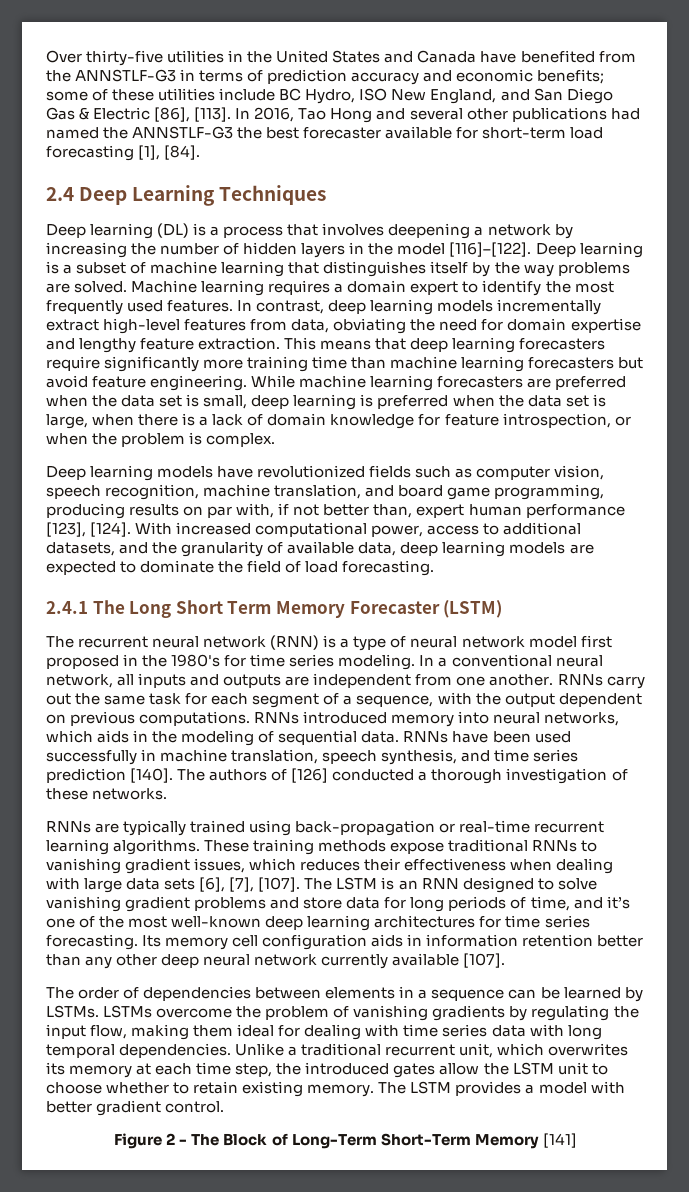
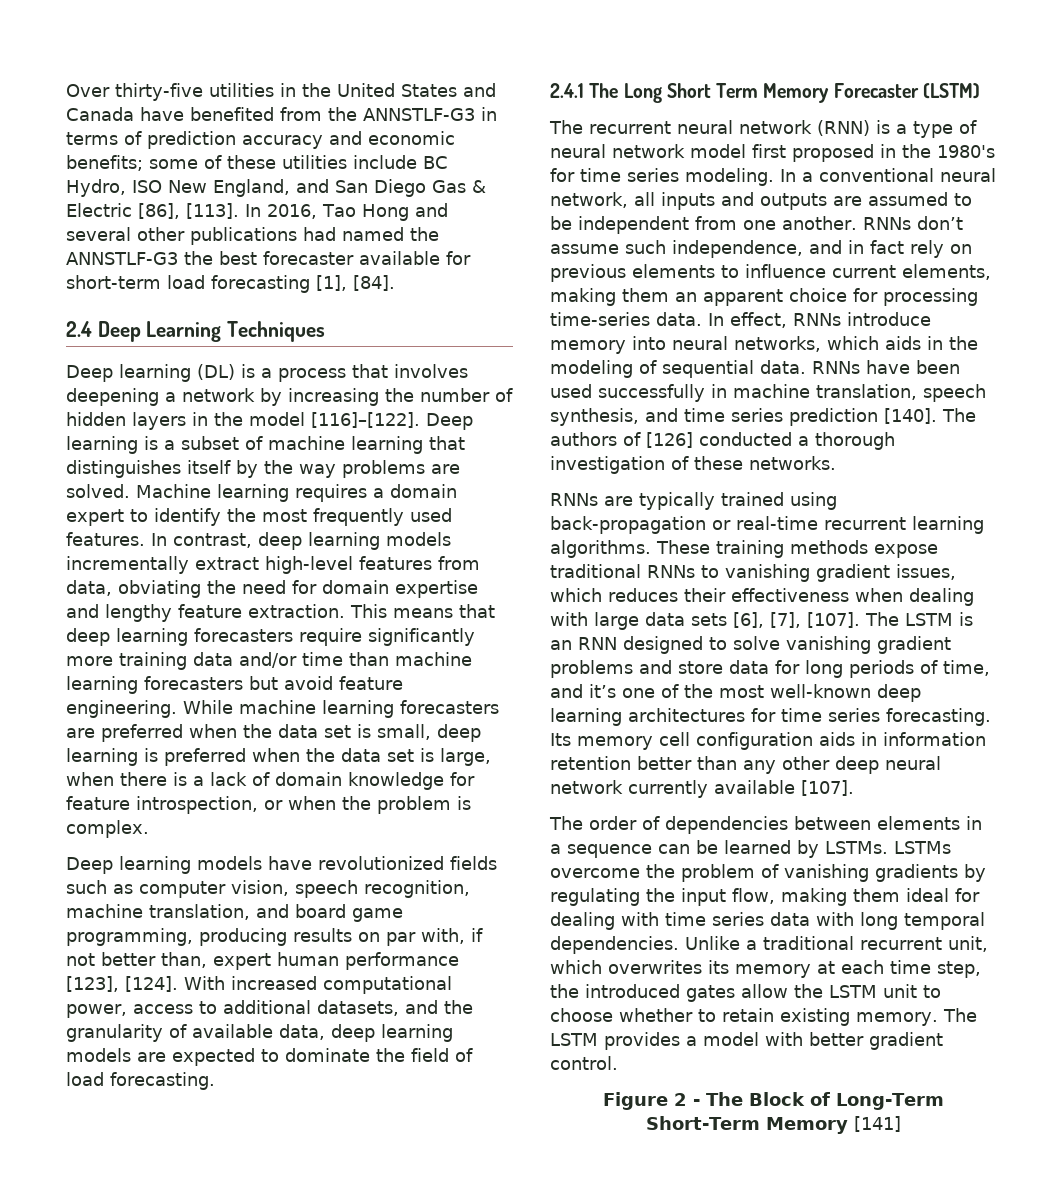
(309, 364) none -> [193,652,297,668] data and/or
(310, 681) none -> [868,192,972,206] [550,216,572,230] assumed to be
[606,676,645,689] [46,692,642,708] [46,711,388,726] carry out the same task for each segment of a sequence, with the output dependent on previous computations. RNNs introduced -> [916,216,963,230] [550,240,972,258] [550,264,991,282] [550,288,978,306] [550,312,931,328] don’t assume such independence, and in fact rely on previous elements to influence current elements, making them an apparent choice for processing time-series data. In effect, RNNs introduce

